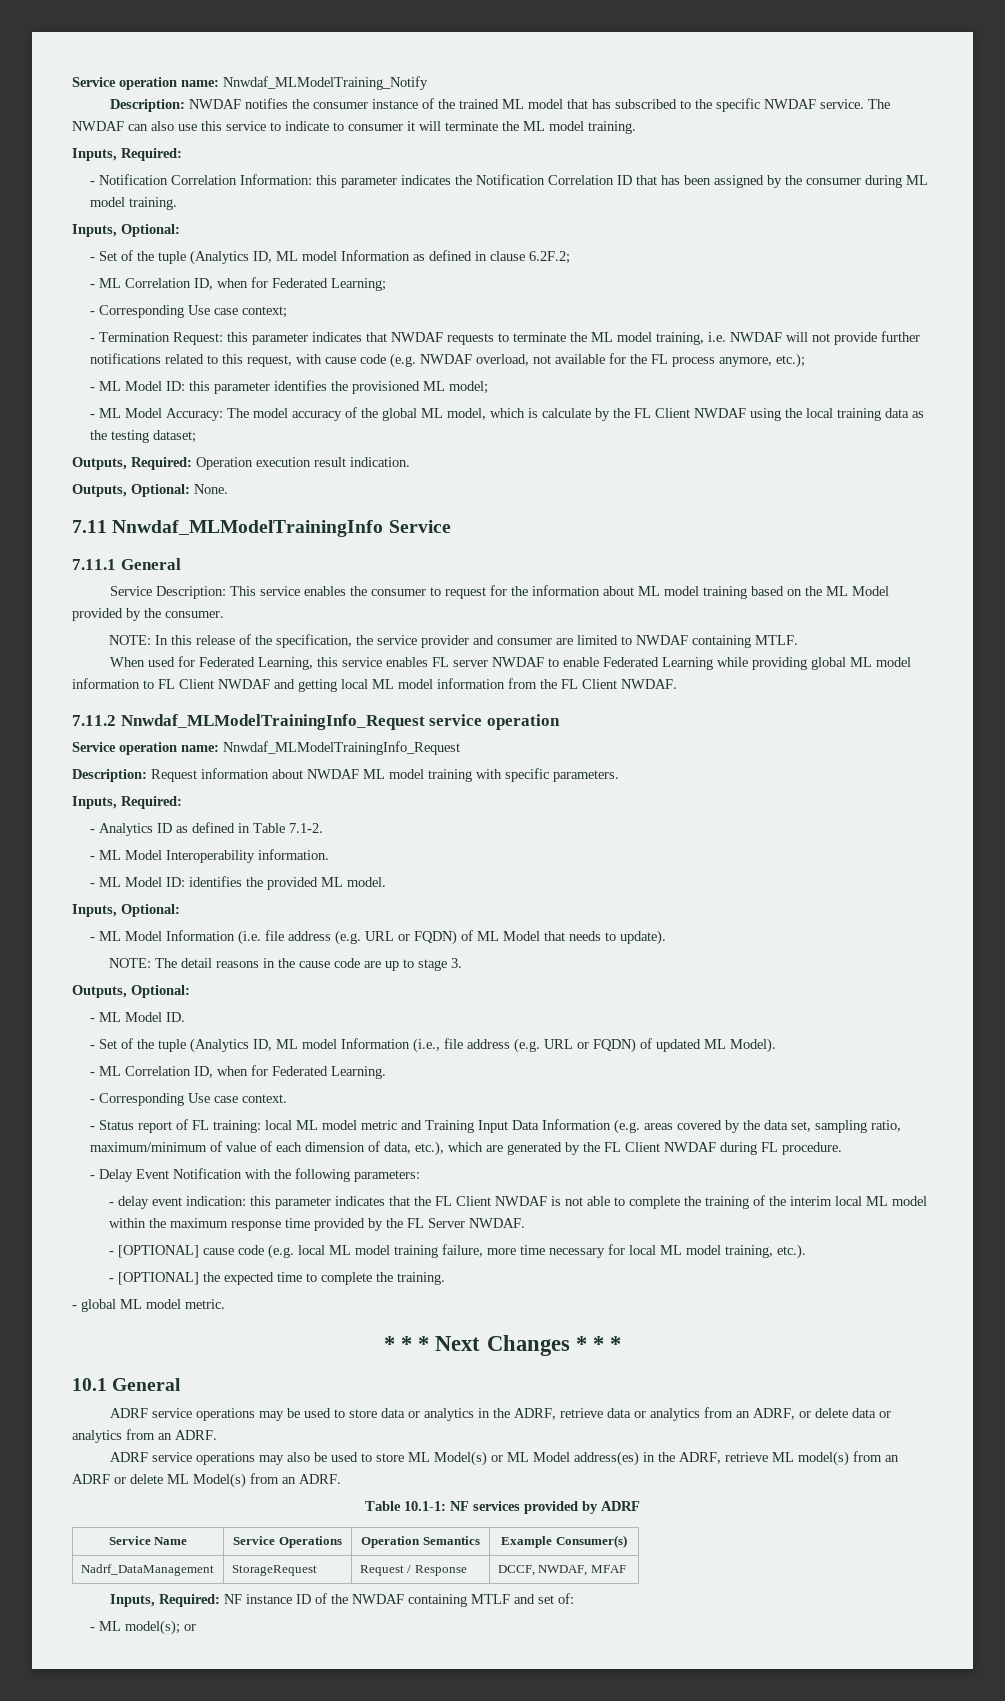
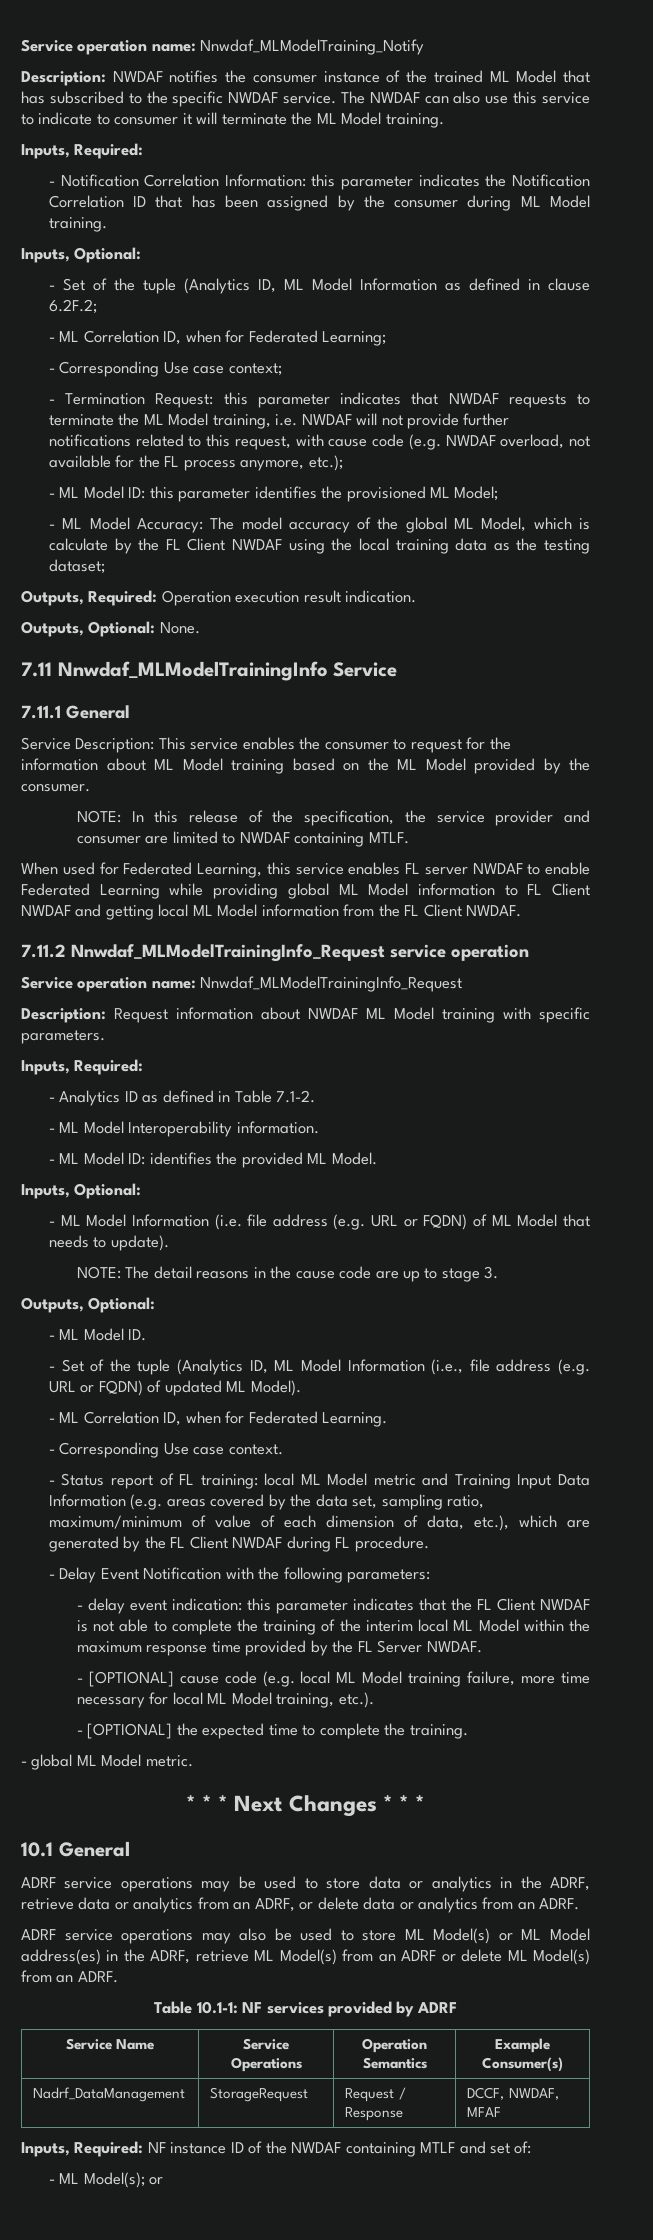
[527,99,563,109] model -> [516,70,557,83] Model
[549,121,584,131] model -> [341,112,382,125] Model
[90,197,126,207] model -> [550,195,590,208] Model
[302,251,338,261] model -> [311,278,352,291] Model
[617,332,653,342] model -> [168,413,209,426] Model
[449,381,489,394] model; -> [454,486,499,501] Model;
[447,408,487,420] model, -> [481,517,527,532] Model,
[663,586,699,596] model -> [182,758,223,771] Model
[875,657,911,667] model -> [368,883,409,896] Model
[398,679,433,689] model -> [217,904,258,917] Model
[389,769,424,779] model -> [394,1007,434,1020] Model
[347,877,387,887] model. -> [331,1152,377,1165] Model.
[302,1039,338,1049] model -> [300,1359,341,1372] Model
[322,1120,358,1130] model -> [327,1473,368,1486] Model
[891,1196,927,1206] model -> [478,1619,519,1632] Model
[354,1245,390,1255] model -> [362,1671,403,1684] Model
[685,1245,721,1255] model -> [231,1692,272,1705] Model
[146,1299,181,1309] model -> [101,1754,142,1767] Model
[797,1451,849,1466] model(s) -> [279,1949,337,1965] Model(s)
[125,1620,181,1635] model(s); -> [83,2172,145,2188] Model(s);

